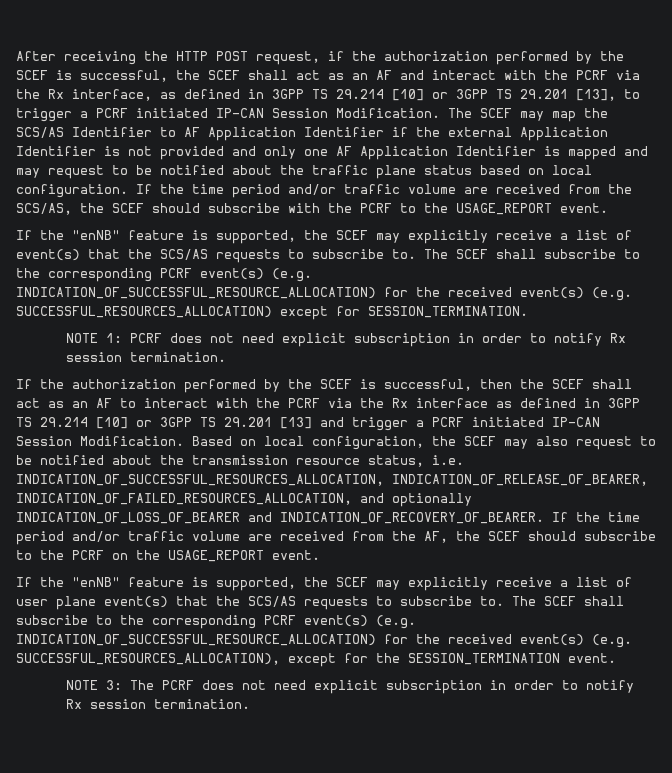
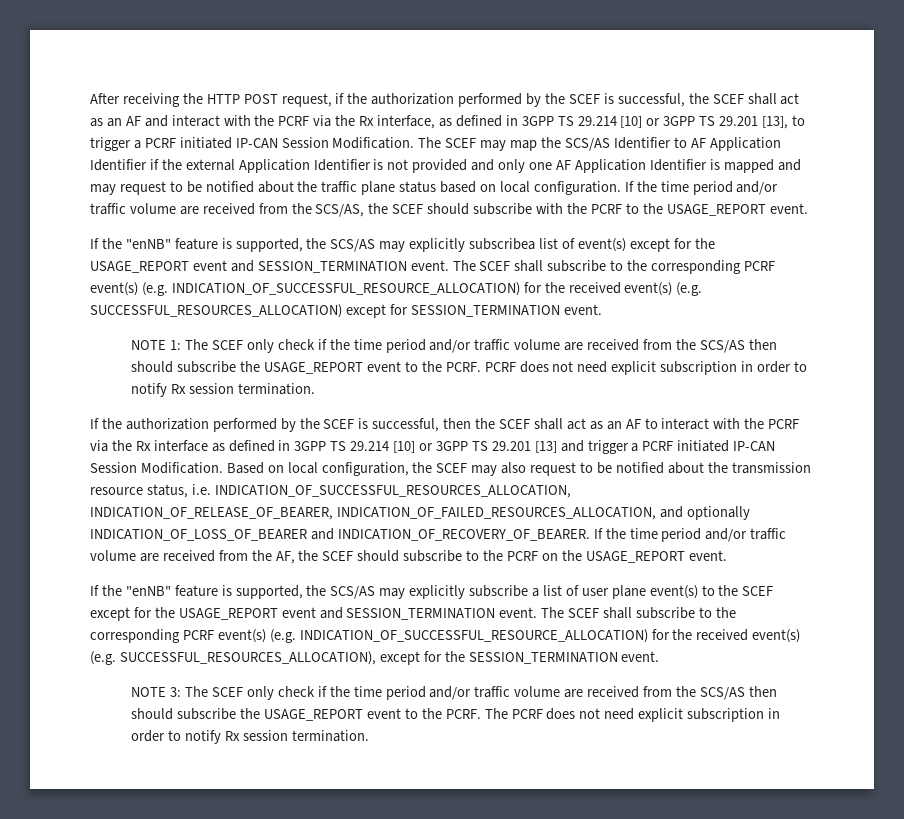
[336,230,568,244] SCEF may explicitly receive a -> [330,238,536,252] SCS/AS may explicitly subscribea
[88,249,416,263] that the SCS/AS requests to subscribe to. -> [629,238,715,252] [90,260,449,273] except for the USAGE_REPORT event and SESSION_TERMINATION event.
[368,306,528,318] SESSION_TERMINATION. -> [410,304,602,317] SESSION_TERMINATION event.
(123, 338) none -> [185,339,777,353] [131,361,481,374] The SCEF only check if the time period and/or traffic volume are received from the SCS/AS then should subscribe the USAGE_REPORT event to the PCRF.
[336,577,552,591] SCEF may explicitly receive -> [330,585,529,599] SCS/AS may explicitly subscribe
[176,596,504,610] that the SCS/AS requests to subscribe to. -> [701,585,774,596] [90,607,538,621] to the SCEF except for the USAGE_REPORT event and SESSION_TERMINATION event.
(155, 685) none -> [212,686,777,700] [131,708,508,721] SCEF only check if the time period and/or traffic volume are received from the SCS/AS then should subscribe the USAGE_REPORT event to the PCRF. The

